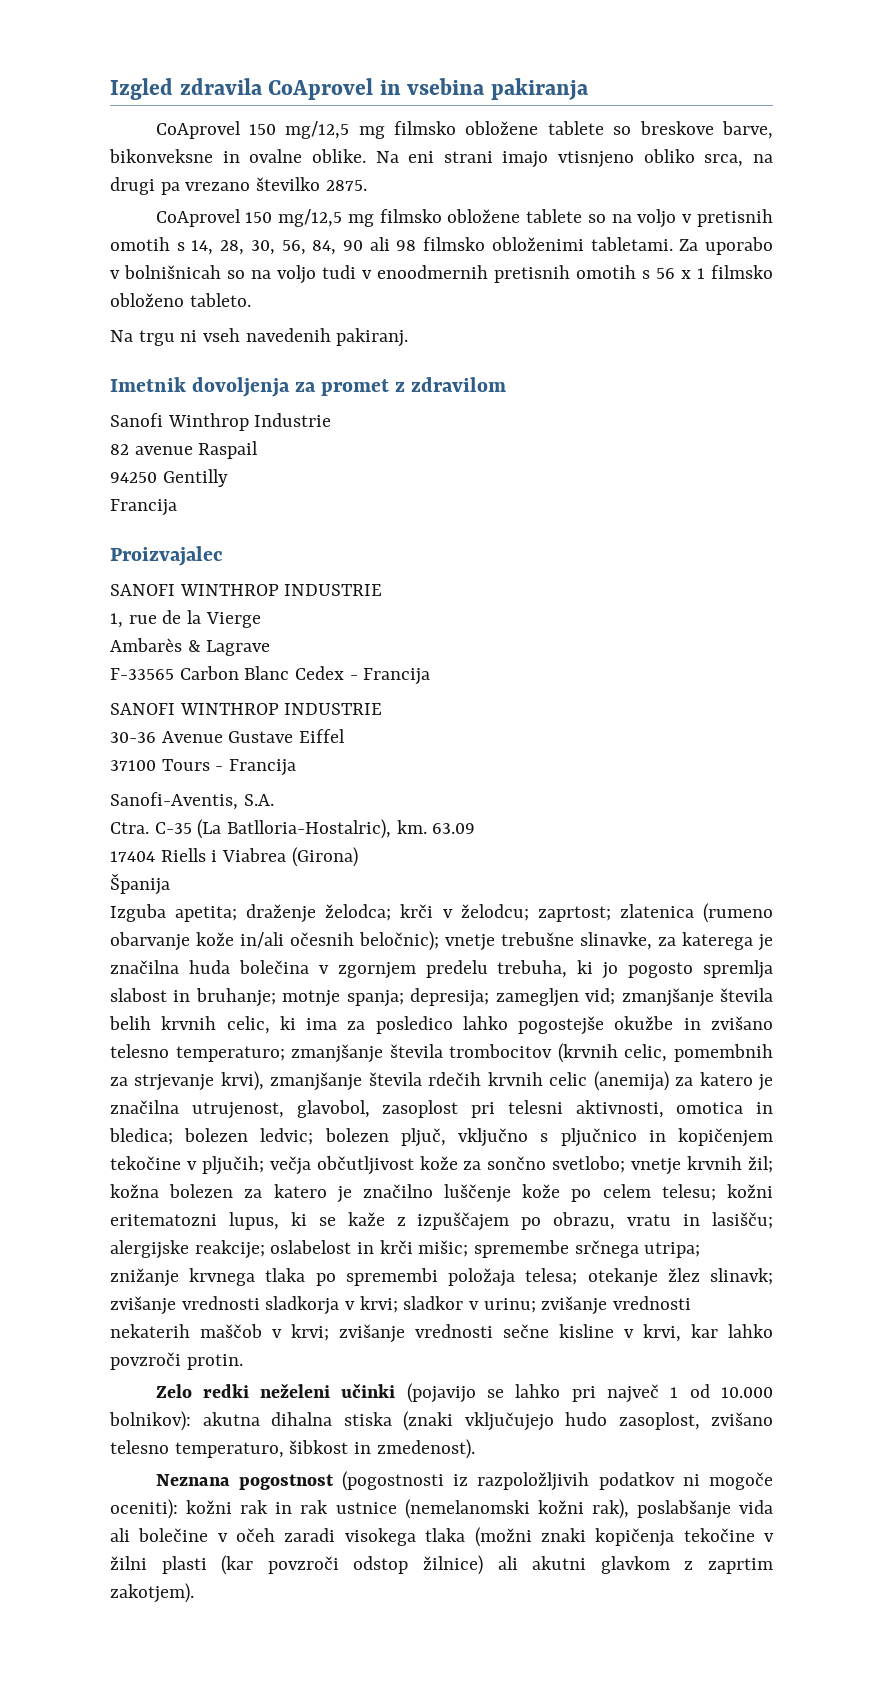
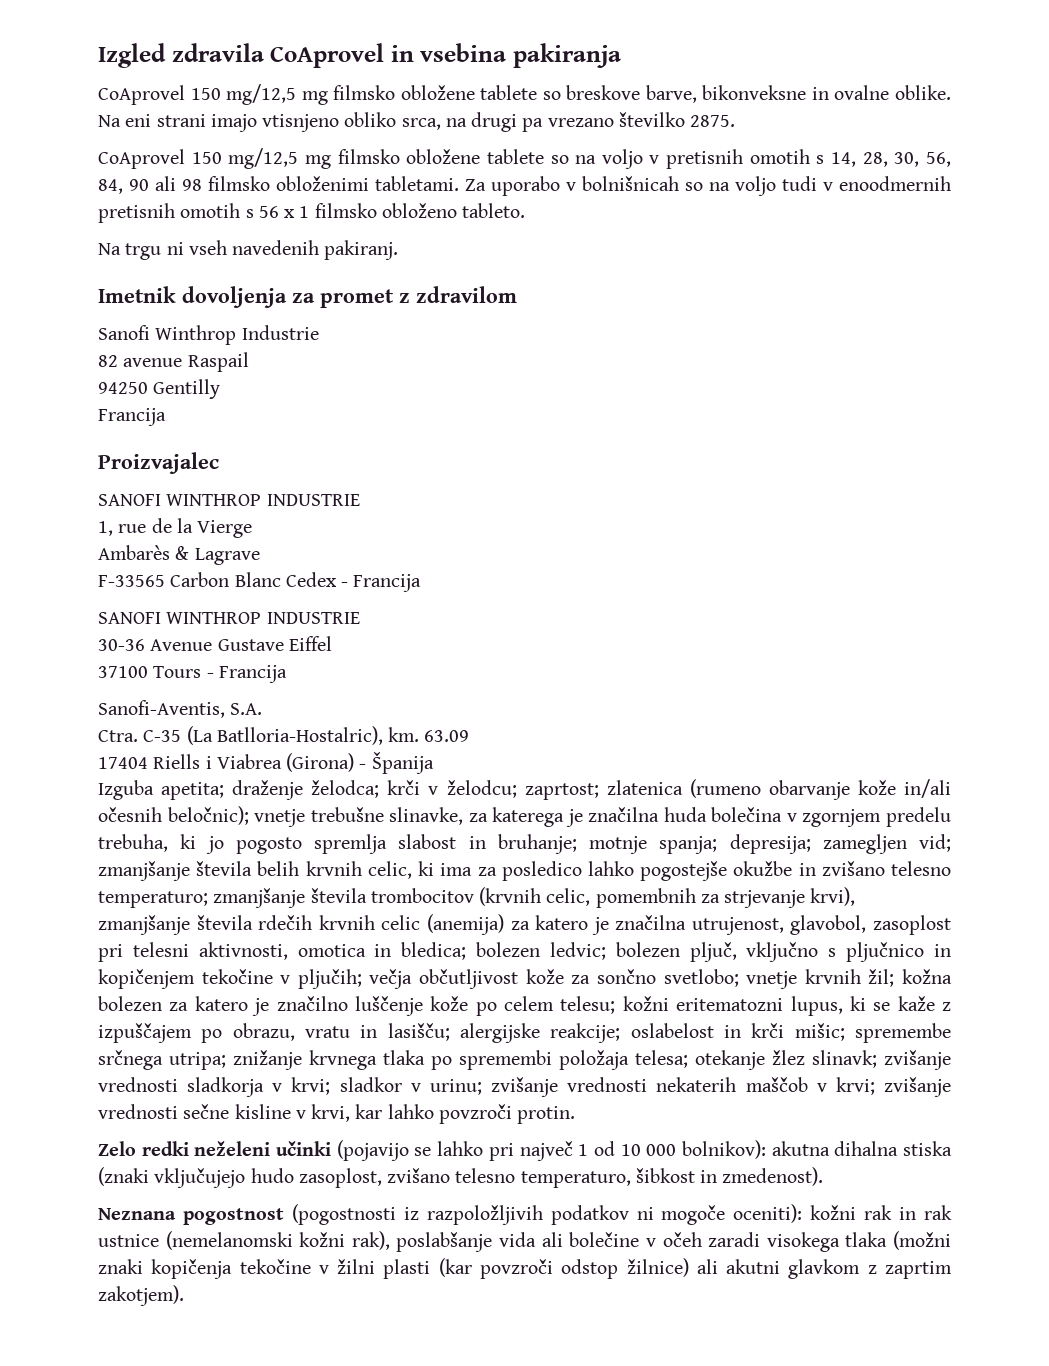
(358, 857) // -> [359,764,367,769] -
[721,1387,773,1398] 10.000 -> [620,1144,677,1156] 10 000

